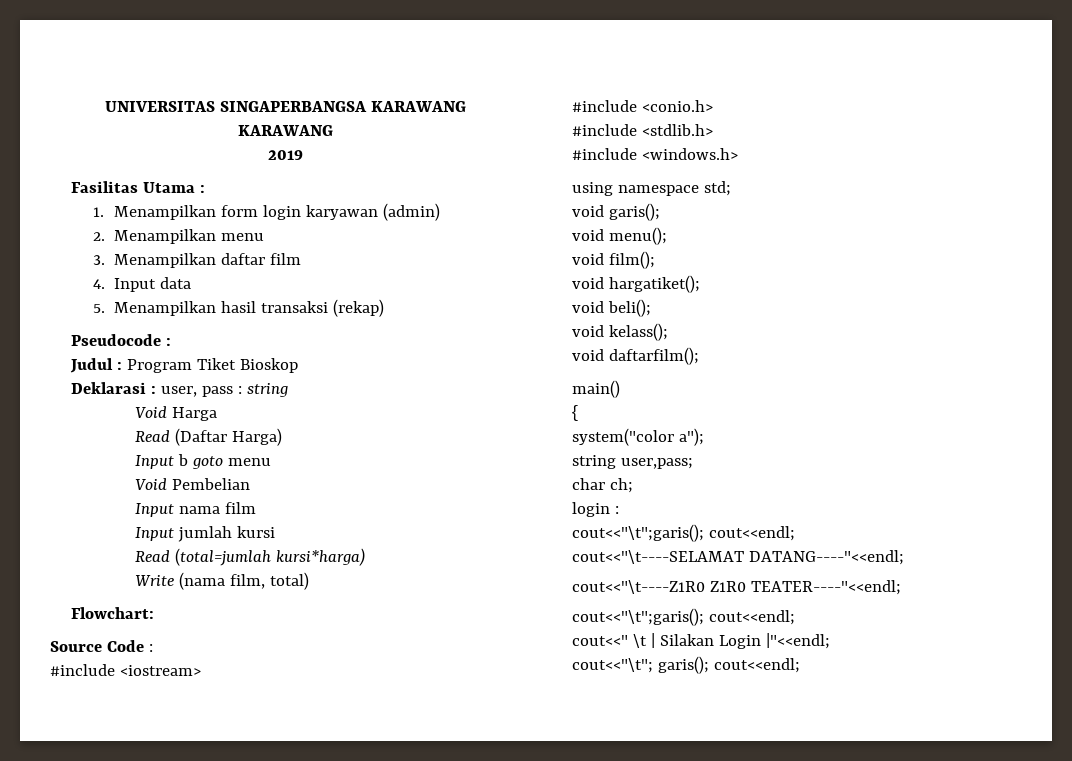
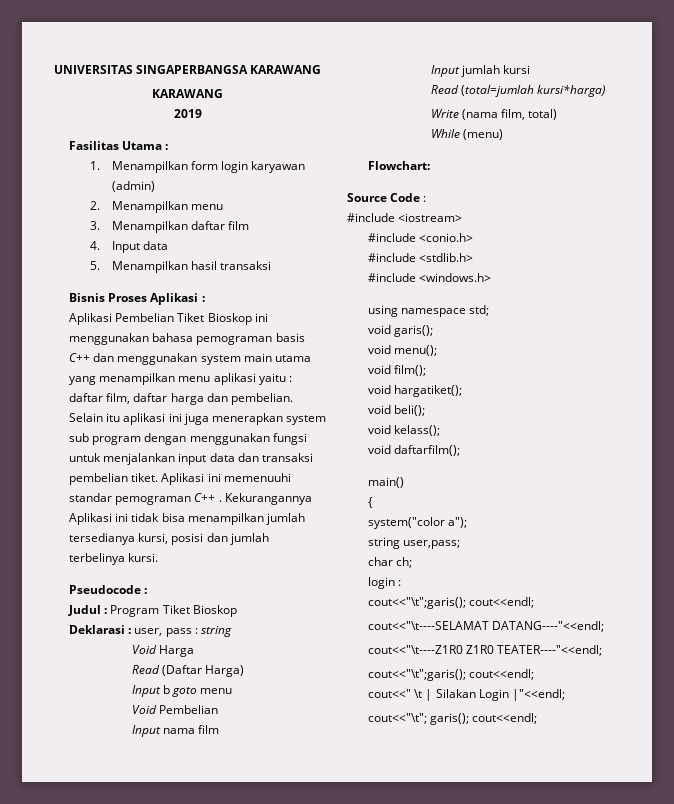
[332,299,384,317] (rekap) -> [69,293,205,305] [69,313,268,325] [69,333,305,345] [69,353,311,365] [69,373,292,385] [69,393,293,405] [69,413,326,425] [69,433,307,445] [69,453,313,465] [69,473,291,485] [69,493,312,505] [69,513,305,525] [69,533,269,545] [69,553,159,565] // Bisnis Proses Aplikasi : // Aplikasi Pembelian Tiket Bioskop ini menggunakan bahasa pemograman basis C++ dan menggunakan system main utama yang menampilkan menu aplikasi yaitu : daftar film, daftar harga dan pembelian. Selain itu aplikasi ini juga menerapkan system sub program dengan menggunakan fungsi untuk menjalankan input data dan transaksi pembelian tiket. Aplikasi ini memenuuhi standar pemograman C++ . Kekurangannya Aplikasi ini tidak bisa menampilkan jumlah tersedianya kursi, posisi dan jumlah terbelinya kursi.
(310, 581) none -> [430,129,503,140] // While (menu)

